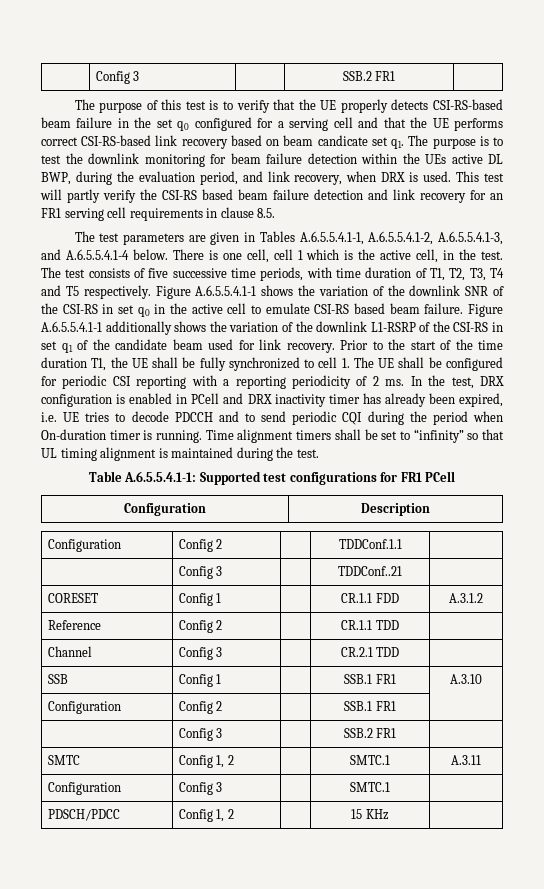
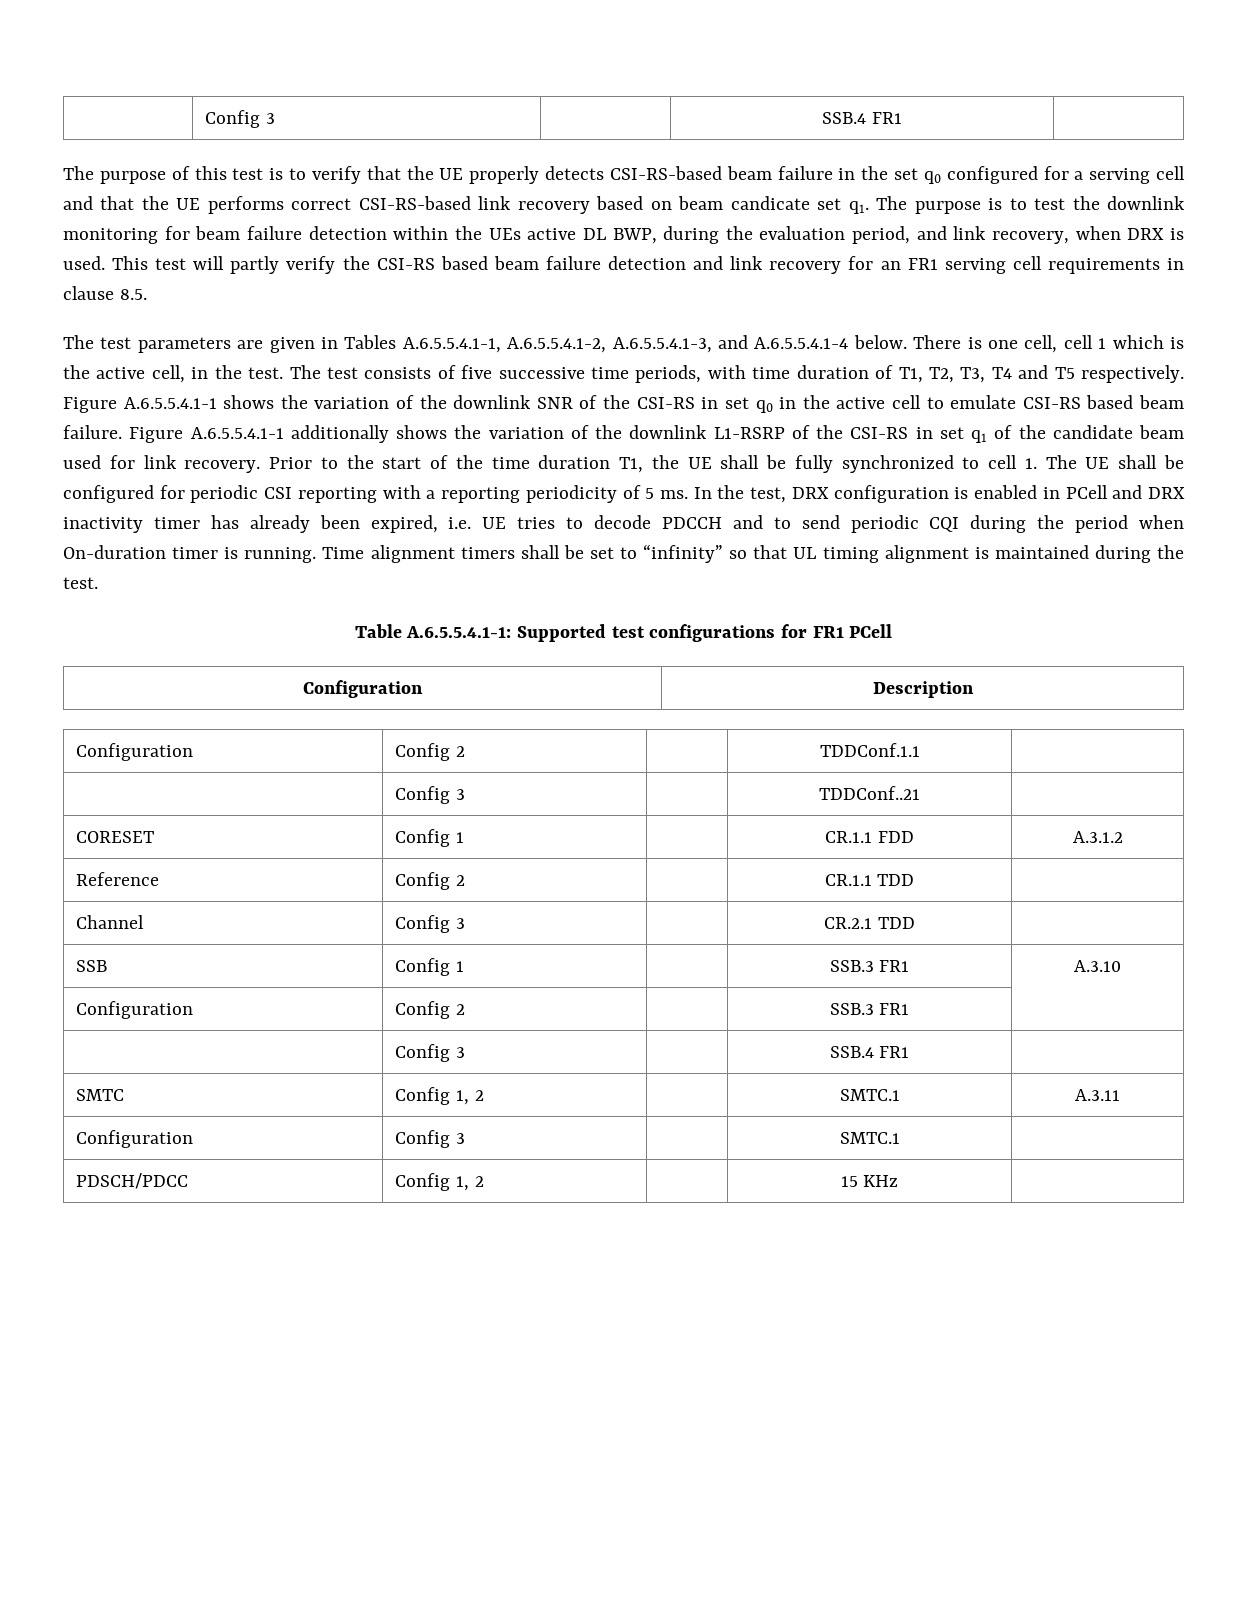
[95,71,140,84] [342,71,372,81] | Config 3 | | SSB.2 -> [205,110,275,128] [822,112,867,124] | Config 3 | | SSB.4
[372,376,379,386] 2 -> [645,488,655,499] 5
[344,674,373,684] SSB.1 -> [829,960,874,972] SSB.3
[344,701,373,711] SSB.1 -> [829,1003,874,1015] SSB.3
[343,728,373,738] SSB.2 -> [829,1046,874,1058] SSB.4

